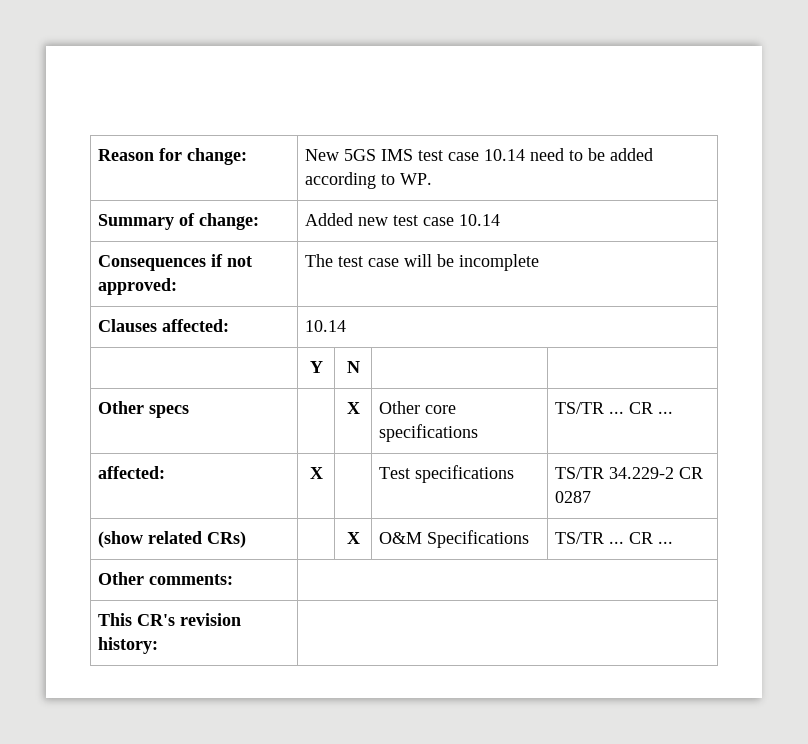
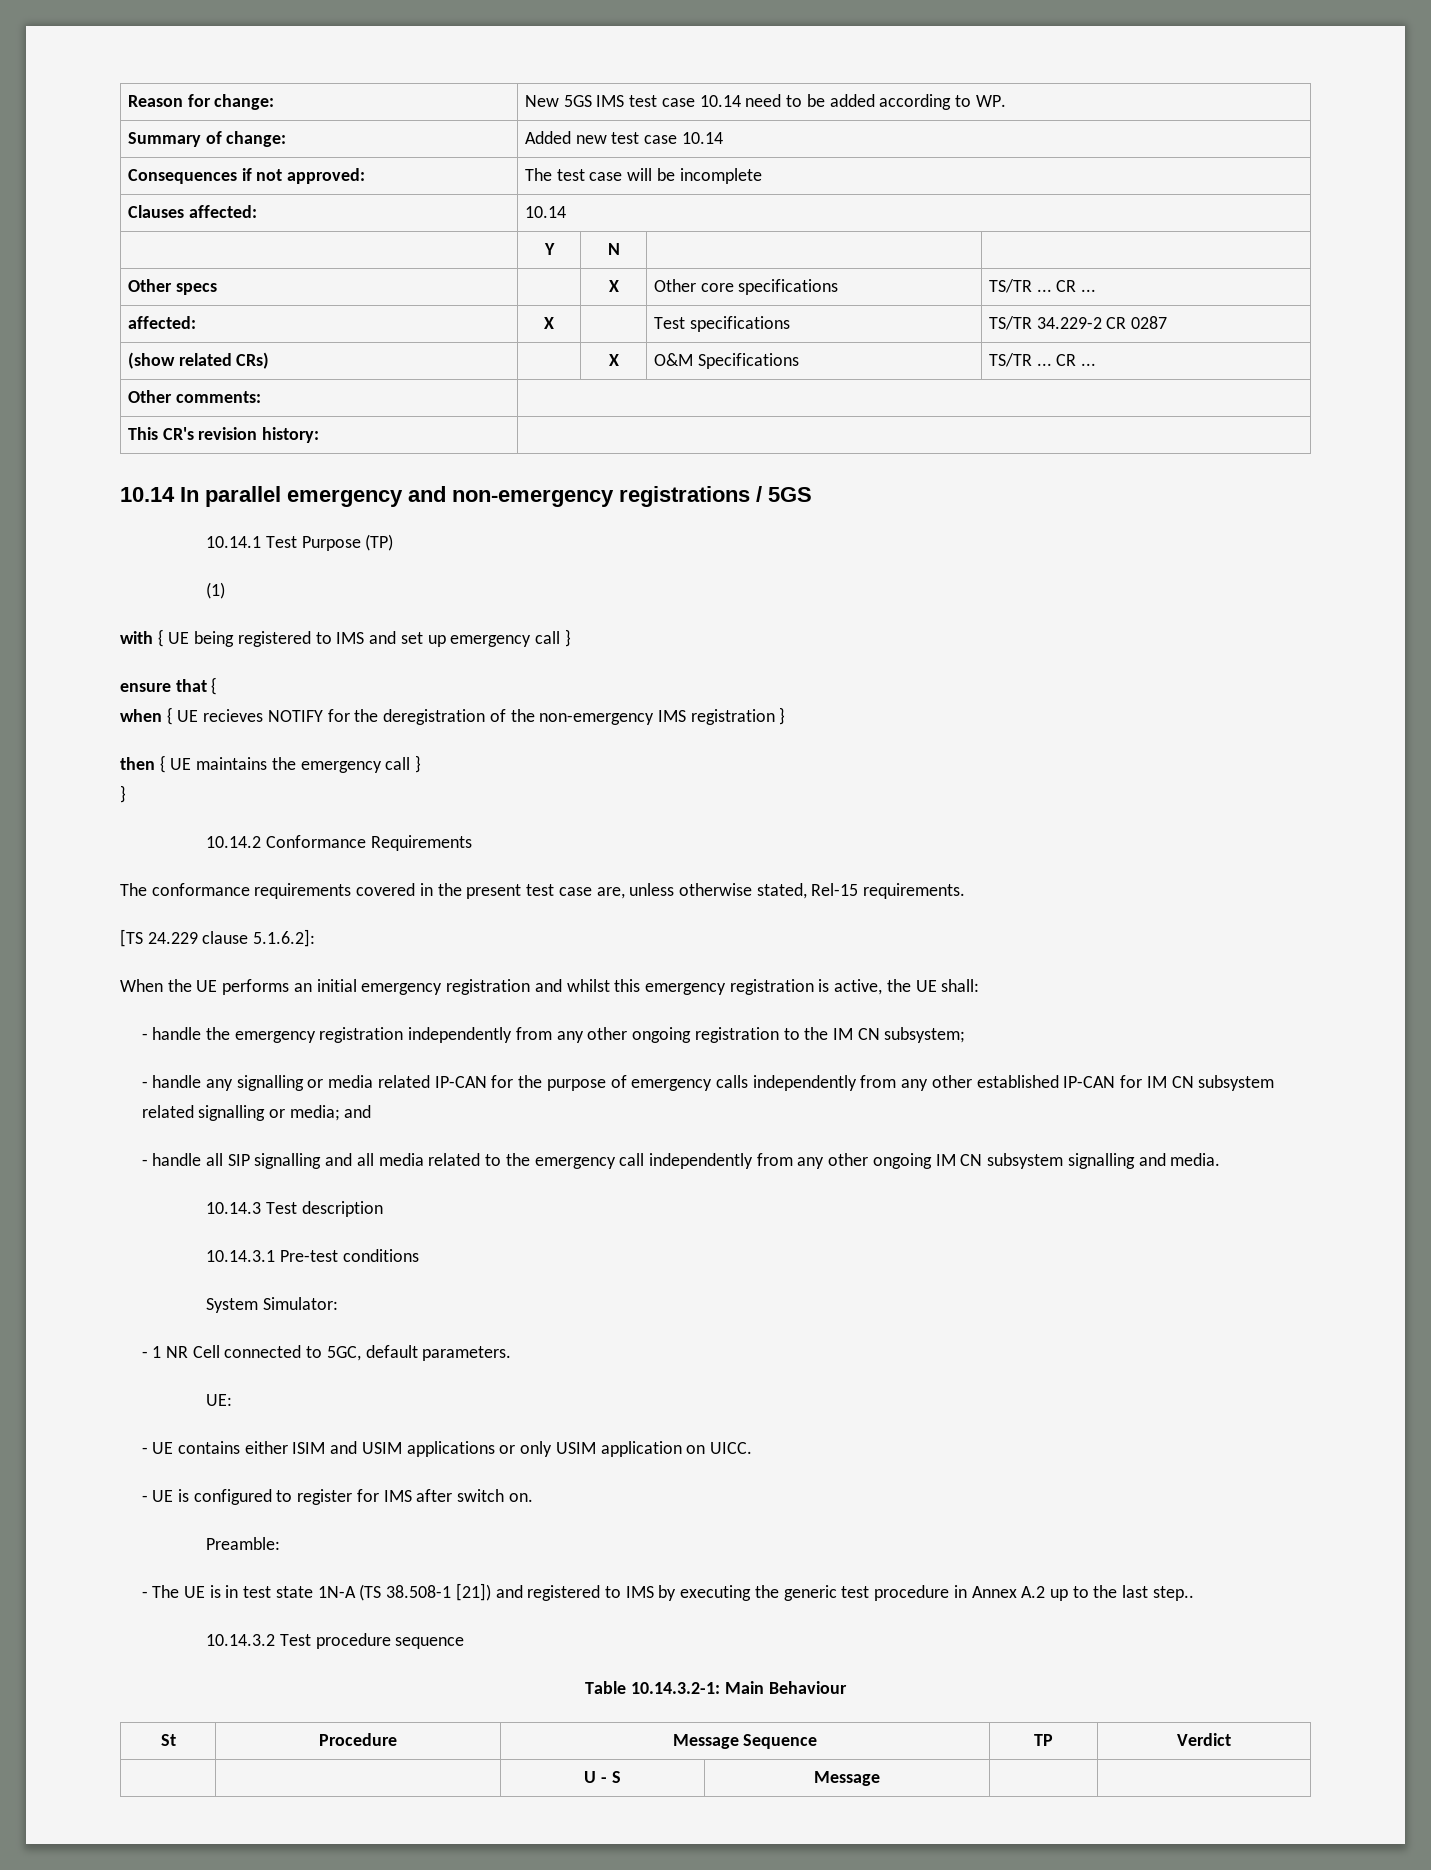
(159, 645) none -> [120,486,812,507] [206,534,394,551] [206,582,226,599] [120,629,571,647] [120,677,218,695] [120,707,786,725] [120,755,422,773] [120,785,126,803] [206,835,472,851] [120,883,966,899] [120,929,316,947] [120,979,980,995] [141,1027,966,1043] [141,1075,1275,1091] [141,1105,372,1121] [141,1153,1221,1169] [206,1201,383,1217] [206,1249,419,1262] [206,1297,338,1313] [141,1345,512,1361] [206,1394,233,1406] [141,1441,752,1457] [141,1489,533,1505] [206,1537,281,1550] [141,1583,1194,1601] [206,1633,465,1649] [585,1681,847,1694] [160,1734,176,1746] [319,1733,397,1746] [672,1734,818,1749] [1034,1734,1053,1746] [1177,1733,1231,1746] [584,1771,621,1783] [814,1771,880,1786] // 10.14 In parallel emergency and non-emergency registrations / 5GS // 10.14.1 Test Purpose (TP) // (1) // with { UE being registered to IMS and set up emergency call } // ensure that { // when { UE recieves NOTIFY for the deregistration of the non-emergency IMS registration } // then { UE maintains the emergency call } // } // 10.14.2 Conformance Requirements // The conformance requirements covered in the present test case are, unless otherwise stated, Rel-15 requirements. // [TS 24.229 clause 5.1.6.2]: // When the UE performs an initial emergency registration and whilst this emergency registration is active, the UE shall: // - handle the emergency registration independently from any other ongoing registration to the IM CN subsystem; // - handle any signalling or media related IP-CAN for the purpose of emergency calls independently from any other established IP-CAN for IM CN subsystem related signalling or media; and // - handle all SIP signalling and all media related to the emergency call independently from any other ongoing IM CN subsystem signalling and media. // 10.14.3 Test description // 10.14.3.1 Pre-test conditions // System Simulator: // - 1 NR Cell connected to 5GC, default parameters. // UE: // - UE contains either ISIM and USIM applications or only USIM application on UICC. // - UE is configured to register for IMS after switch on. // Preamble: // - The UE is in test state 1N-A (TS 38.508-1 [21]) and registered to IMS by executing the generic test procedure in Annex A.2 up to the last step.. // 10.14.3.2 Test procedure sequence // Table 10.14.3.2-1: Main Behaviour // St | Procedure | Message Sequence | TP | Verdict // | | U - S | Message | |

